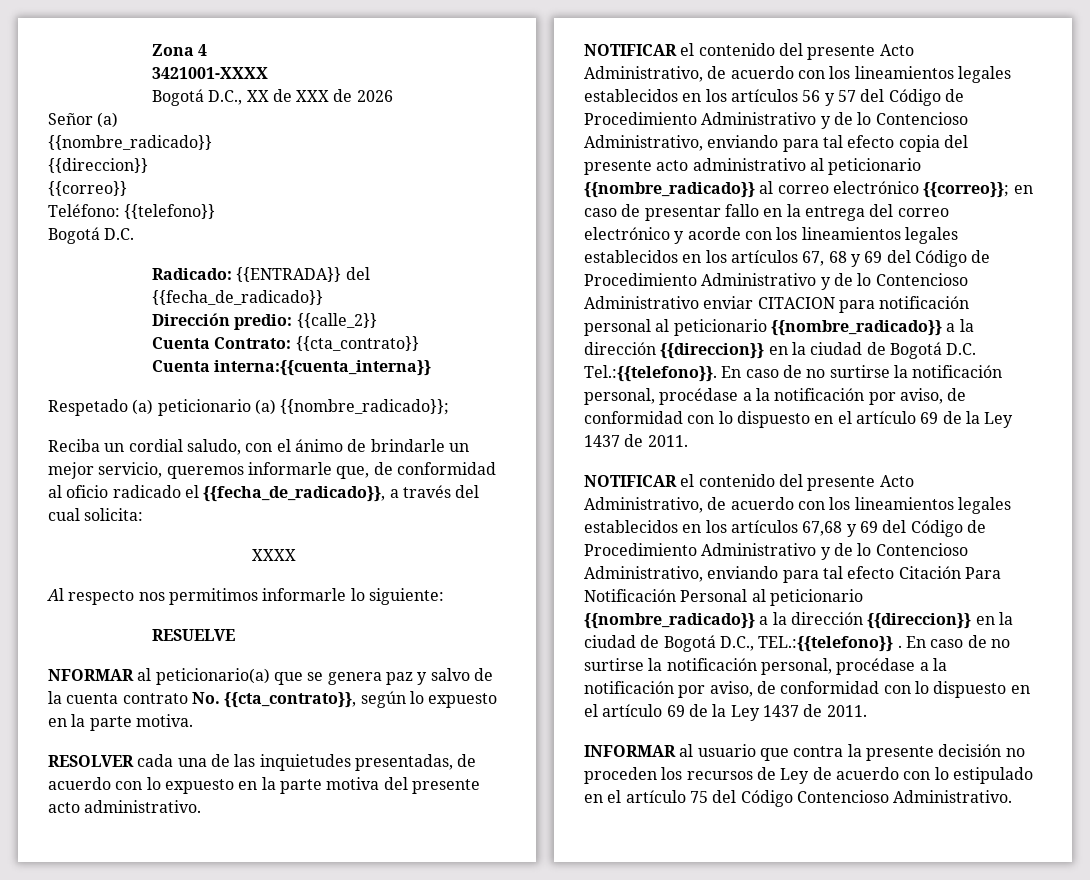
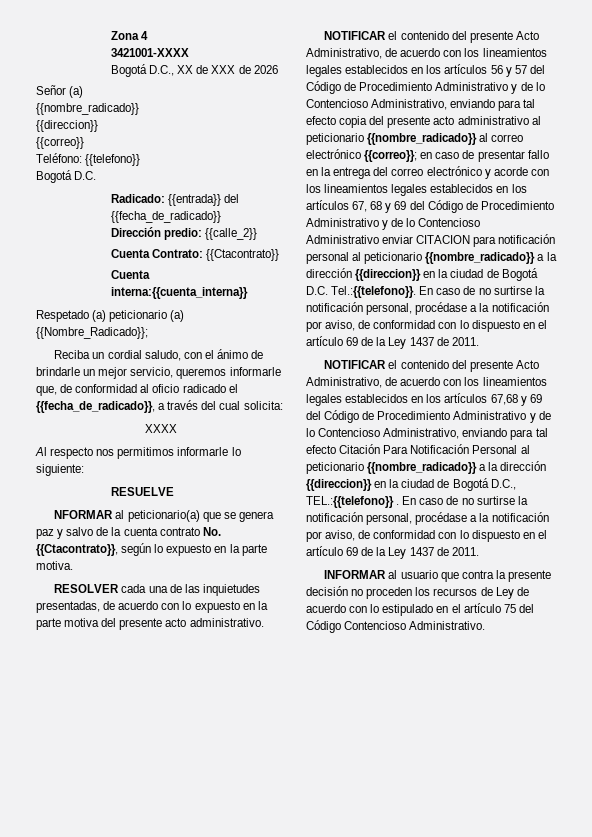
[236,267,342,282] {{ENTRADA}} -> [168,194,222,206] {{entrada}}
[295,336,419,351] {{cta_contrato}} -> [206,249,280,261] {{Ctacontrato}}
[280,399,450,415] {{nombre_radicado}}; -> [36,327,148,339] {{Nombre_Radicado}};
[224,692,357,708] {{cta_contrato}}, -> [36,544,118,556] {{Ctacontrato}},

